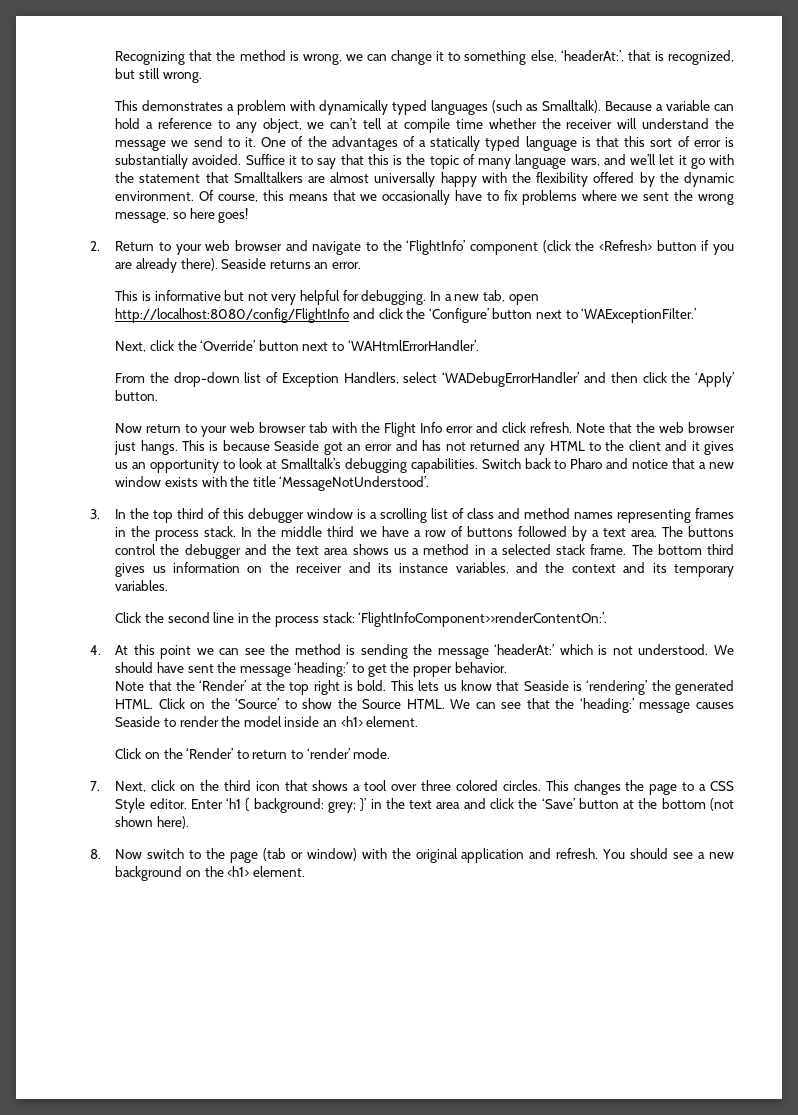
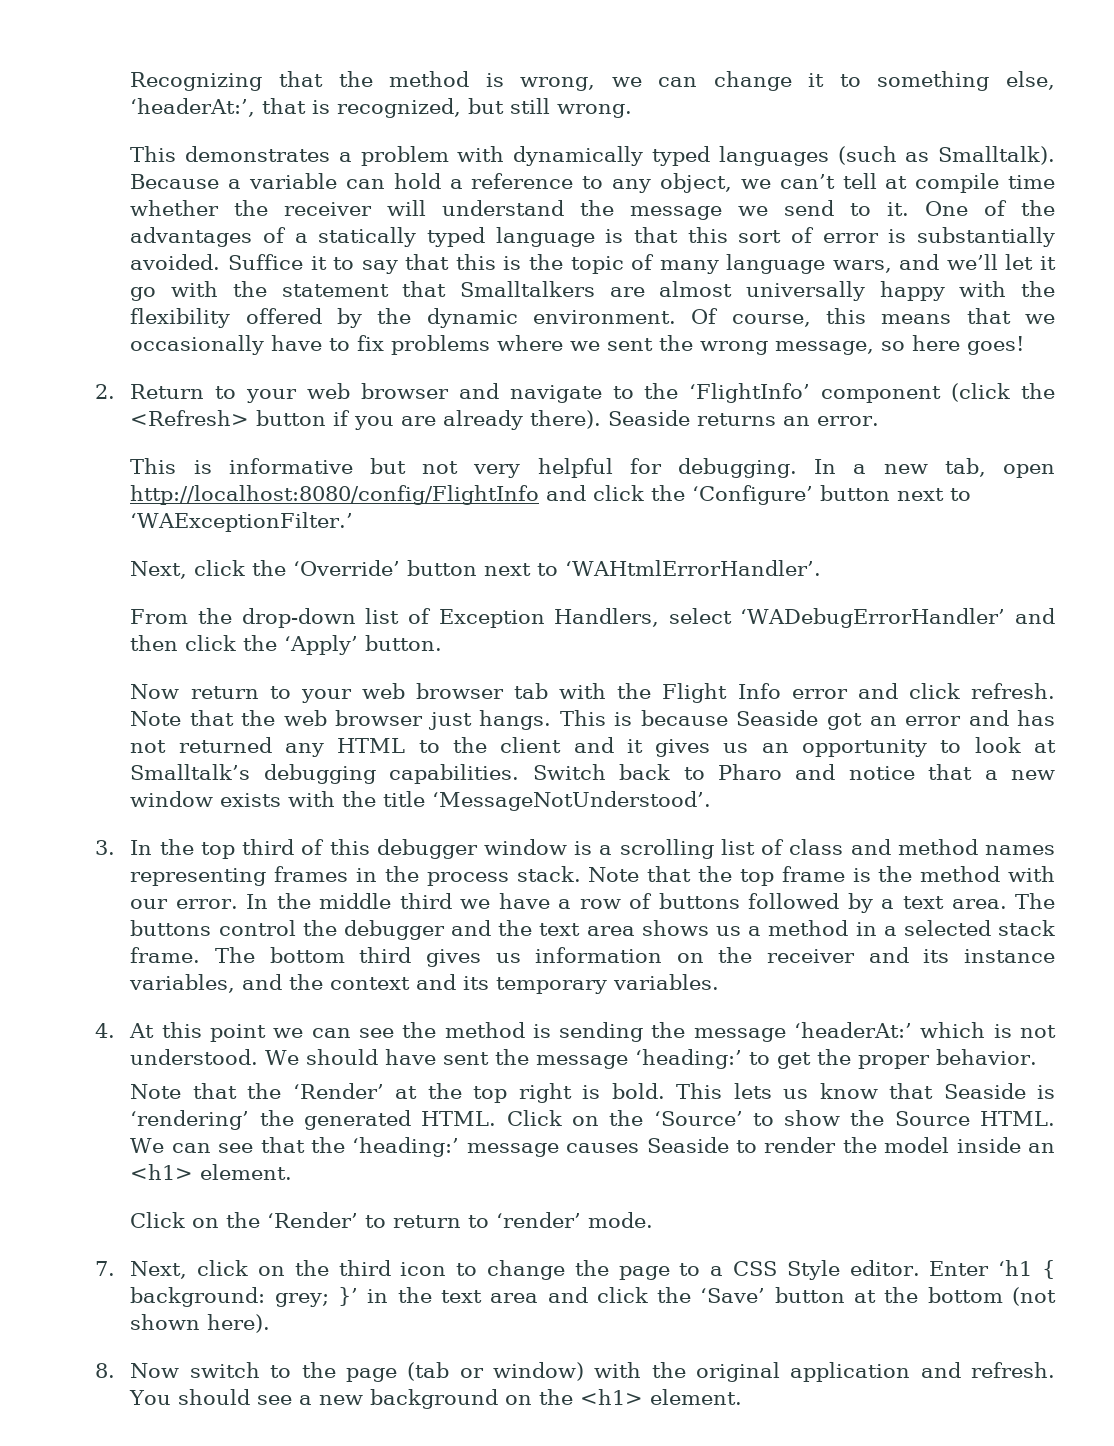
(237, 531) none -> [588,866,1055,886] [130,899,238,909] Note that the top frame is the method with our error.
[115,612,608,627] // Click the second line in the process stack: ‘FlightInfoComponent>>renderContentOn:’. -> (720, 982) none
[284,780,621,795] that shows a tool over three colored circles. This changes -> [456,1260,566,1280] to change

